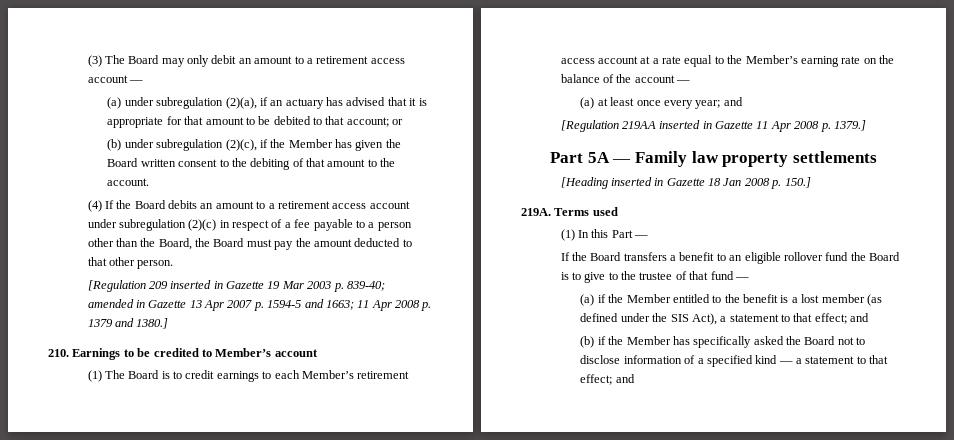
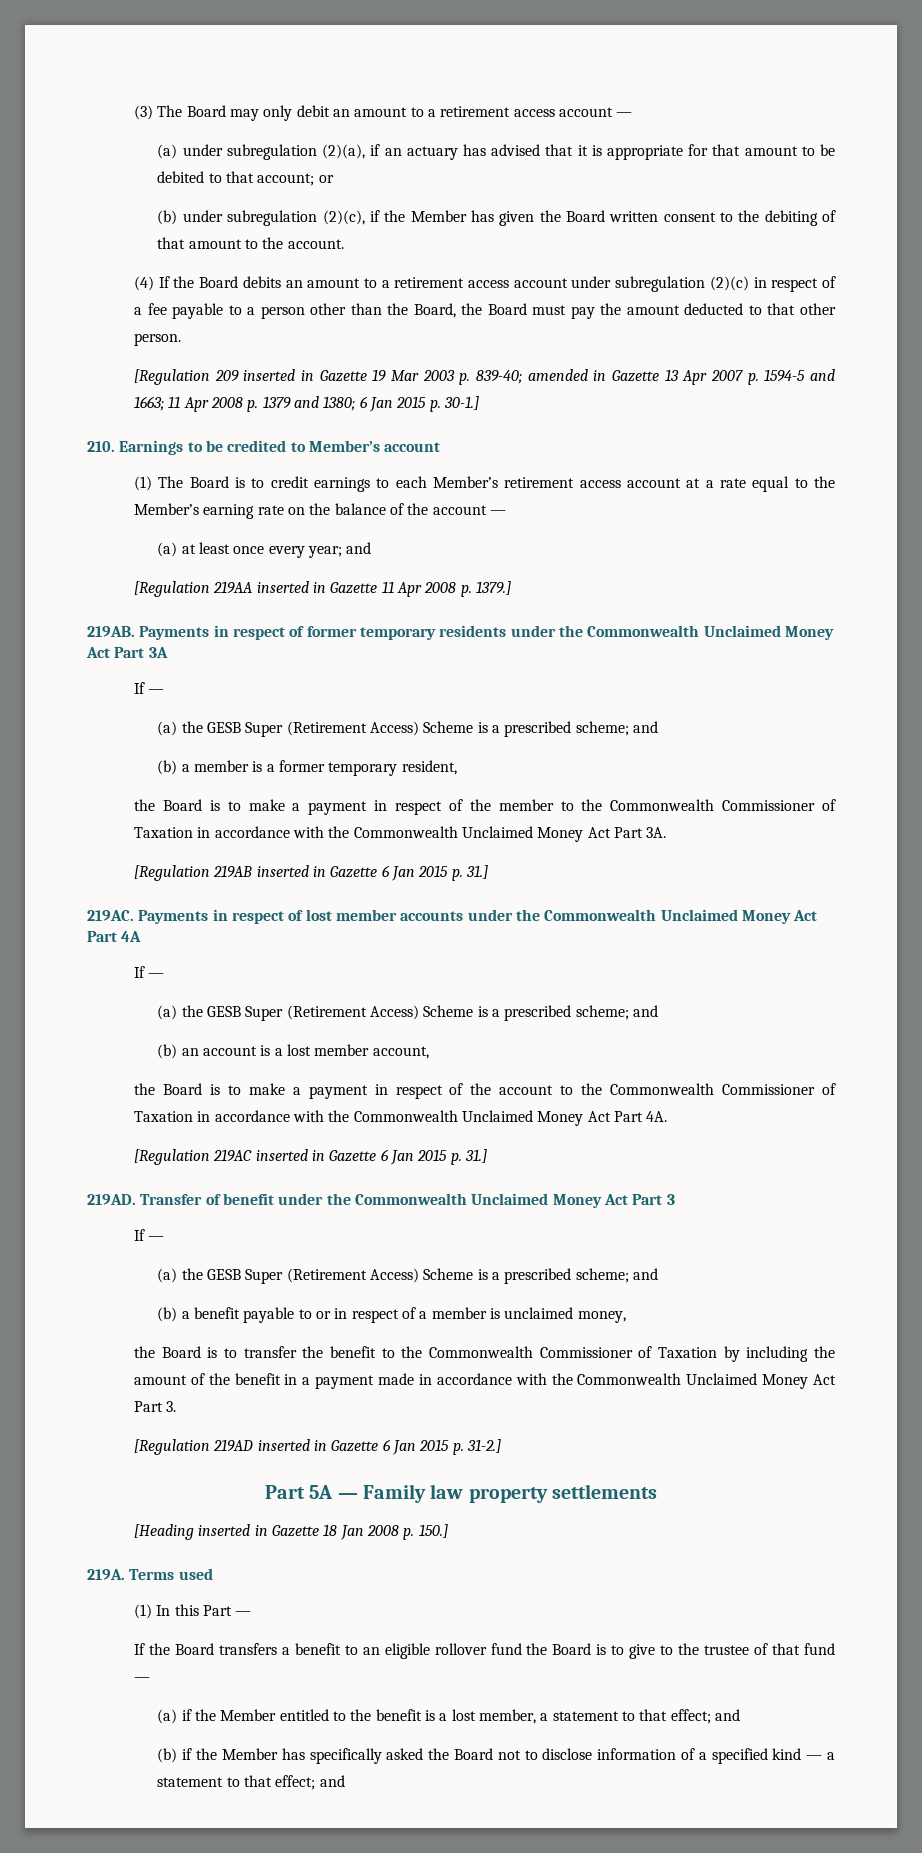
[136,318,169,329] 1380.] -> [323,396,479,412] 1380; 6 Jan 2015 p. 30-1.]
(866, 125) none -> [87,625,834,640] [86,647,168,658] [133,682,165,694] [157,721,659,737] [157,760,457,776] [133,799,837,815] [133,826,667,842] [133,865,488,881] [87,909,818,924] [87,931,142,942] [133,966,165,978] [157,1005,659,1021] [157,1044,429,1059] [133,1083,837,1099] [133,1110,668,1126] [133,1149,487,1165] [87,1193,675,1208] [133,1229,165,1241] [157,1268,659,1284] [157,1307,626,1323] [133,1346,835,1362] [133,1373,836,1389] [133,1401,177,1412] [133,1439,501,1455] // 219AB. Payments in respect of former temporary residents under the Commonwealth Unclaimed Money Act Part 3A // If — // (a) the GESB Super (Retirement Access) Scheme is a prescribed scheme; and // (b) a member is a former temporary resident, // the Board is to make a payment in respect of the member to the Commonwealth Commissioner of Taxation in accordance with the Commonwealth Unclaimed Money Act Part 3A. // [Regulation 219AB inserted in Gazette 6 Jan 2015 p. 31.] // 219AC. Payments in respect of lost member accounts under the Commonwealth Unclaimed Money Act Part 4A // If — // (a) the GESB Super (Retirement Access) Scheme is a prescribed scheme; and // (b) an account is a lost member account, // the Board is to make a payment in respect of the account to the Commonwealth Commissioner of Taxation in accordance with the Commonwealth Unclaimed Money Act Part 4A. // [Regulation 219AC inserted in Gazette 6 Jan 2015 p. 31.] // 219AD. Transfer of benefit under the Commonwealth Unclaimed Money Act Part 3 // If — // (a) the GESB Super (Retirement Access) Scheme is a prescribed scheme; and // (b) a benefit payable to or in respect of a member is unclaimed money, // the Board is to transfer the benefit to the Commonwealth Commissioner of Taxation by including the amount of the benefit in a payment made in accordance with the Commonwealth Unclaimed Money Act Part 3. // [Regulation 219AD inserted in Gazette 6 Jan 2015 p. 31-2.]
[821,294,882,306] [580,313,717,325] member (as defined under the SIS Act), -> [479,1709,537,1724] member,

